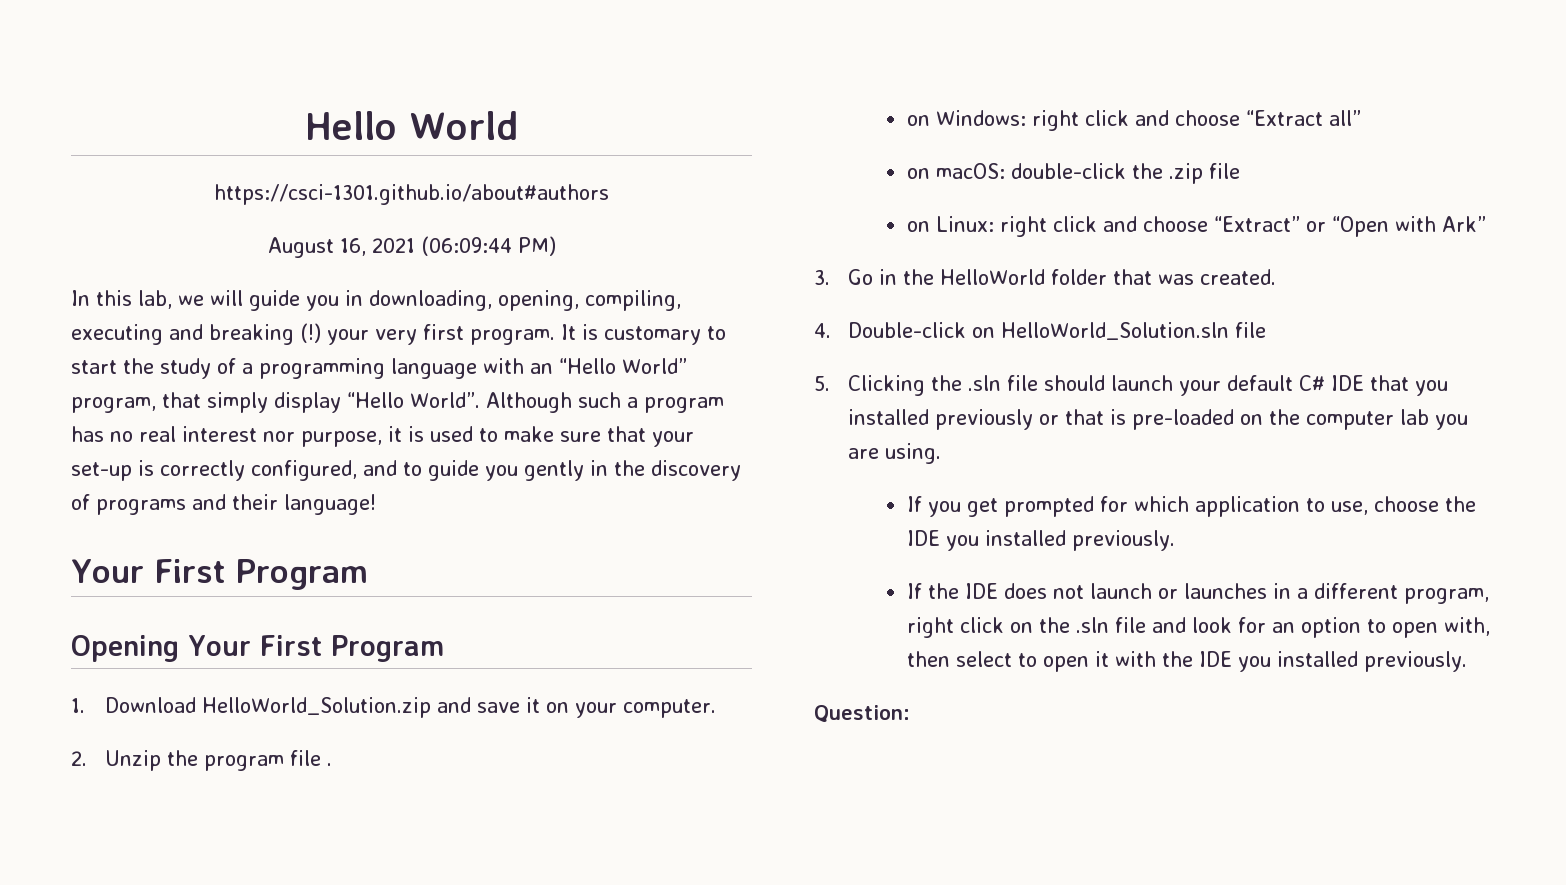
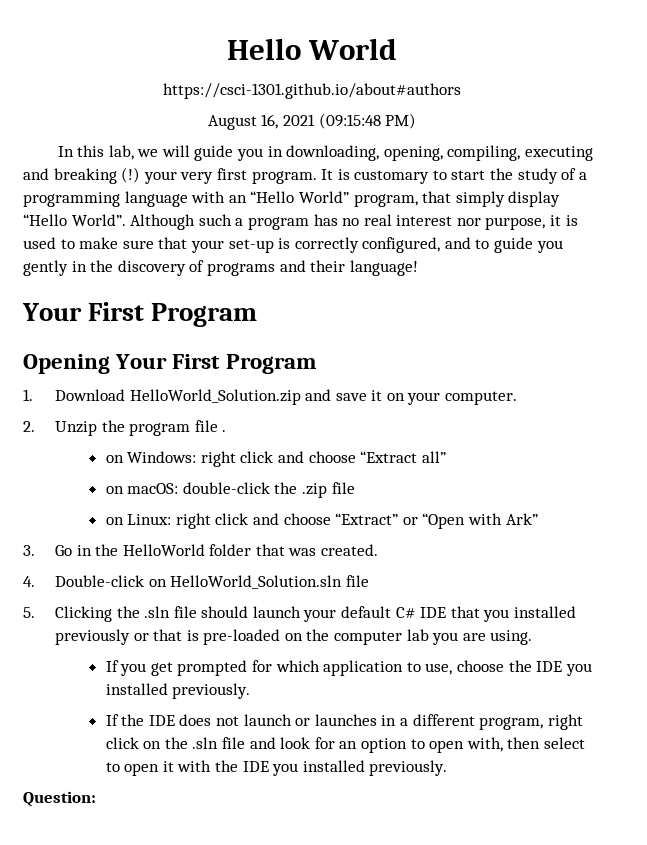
[420,236,512,256] (06:09:44 -> [318,113,381,129] (09:15:48

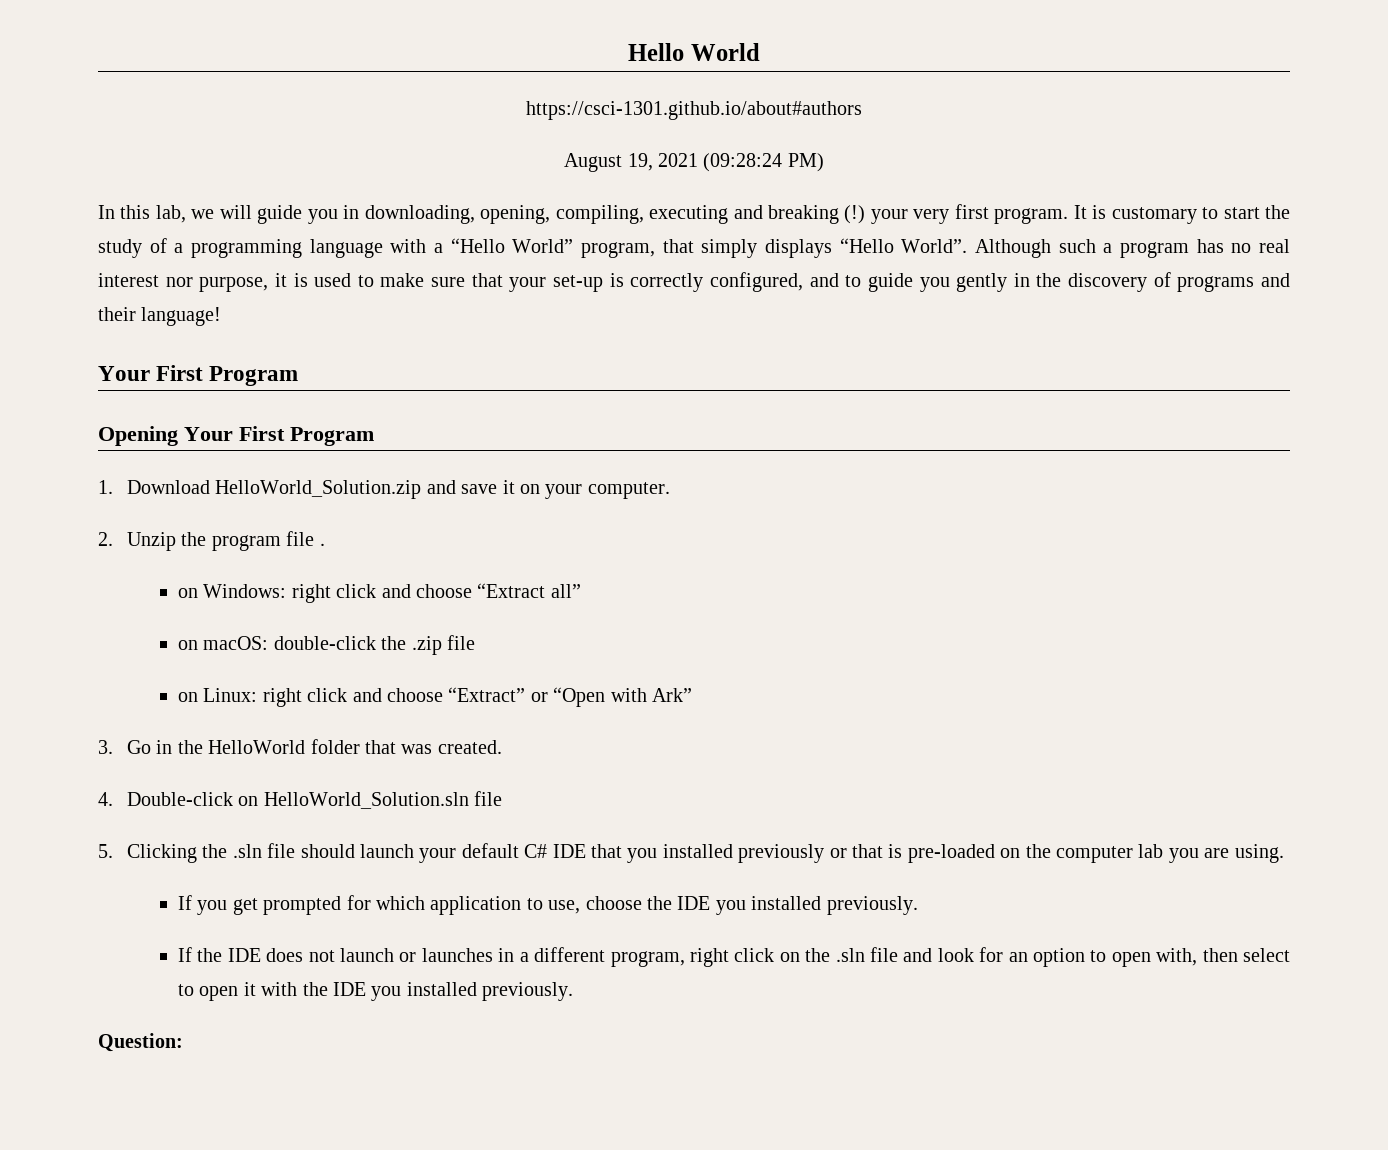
[261,113,381,129] 16, 2021 (09:15:48 -> [627,153,783,172] 19, 2021 (09:28:24
[228,195,247,203] an -> [434,243,443,253] a
[508,191,561,207] display -> [764,239,832,258] displays

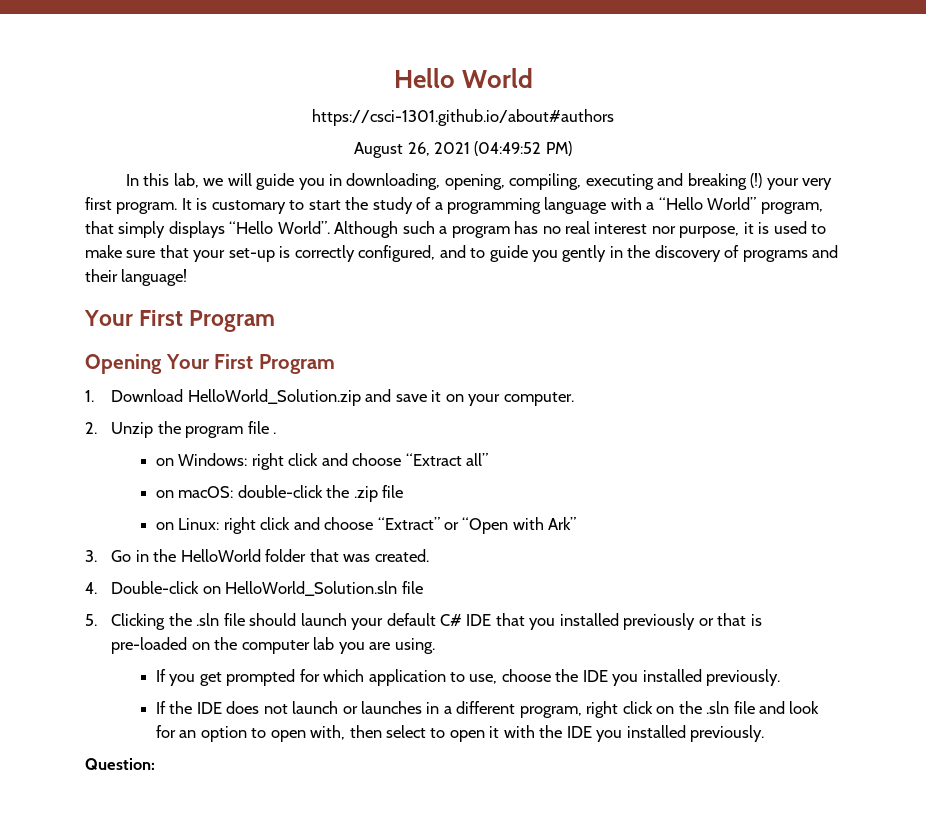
[627,153,783,172] 19, 2021 (09:28:24 -> [407,141,542,156] 26, 2021 (04:49:52

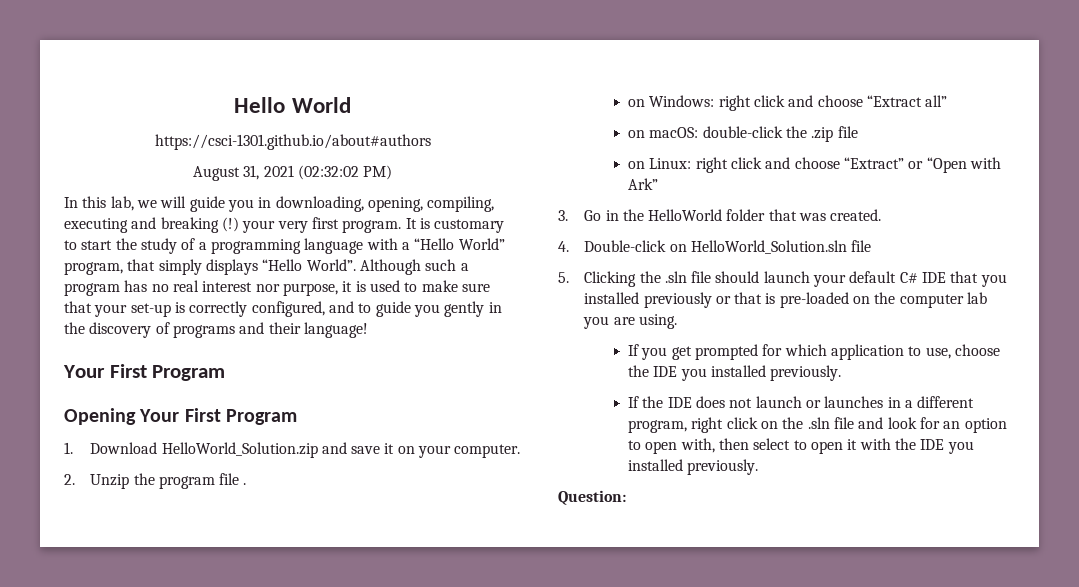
[407,141,542,156] 26, 2021 (04:49:52 -> [243,165,359,180] 31, 2021 (02:32:02

